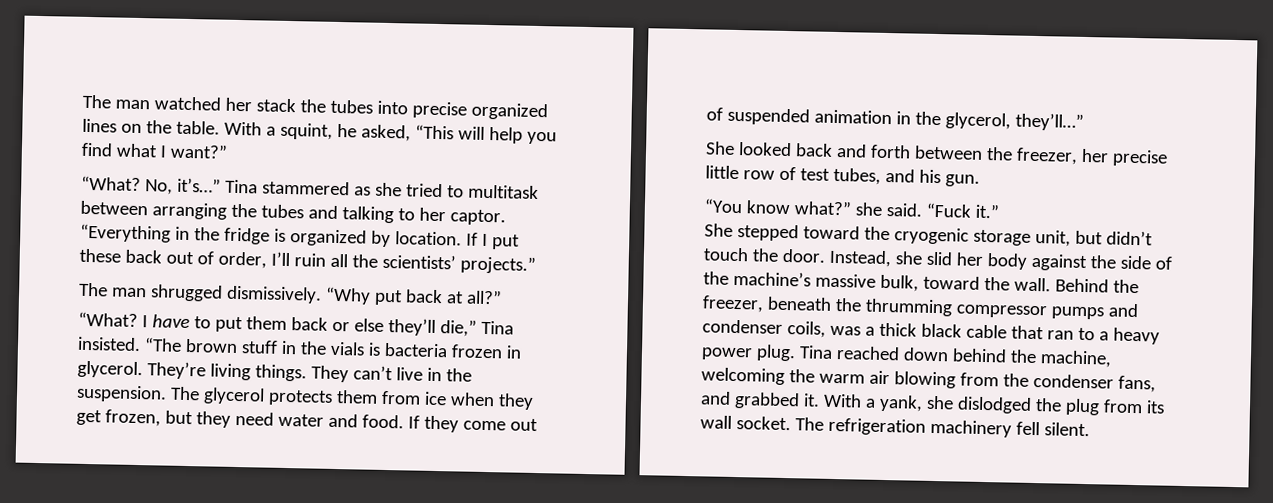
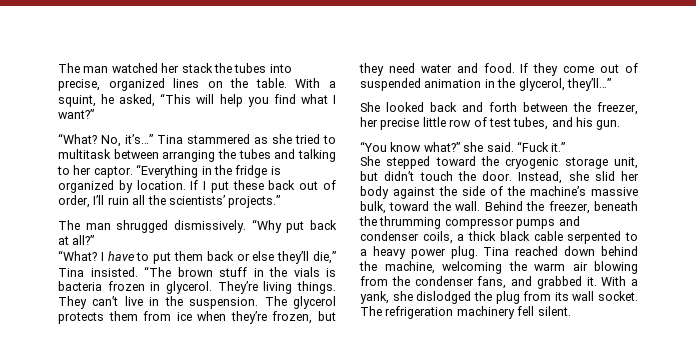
[411,101,467,119] precise -> [58,79,100,91] precise,
[497,393,534,410] [76,409,102,426] they get -> [230,311,267,324] they’re
[829,325,861,336] was -> (453, 237) none
[1010,325,1074,340] that ran -> [567,231,622,244] serpented

